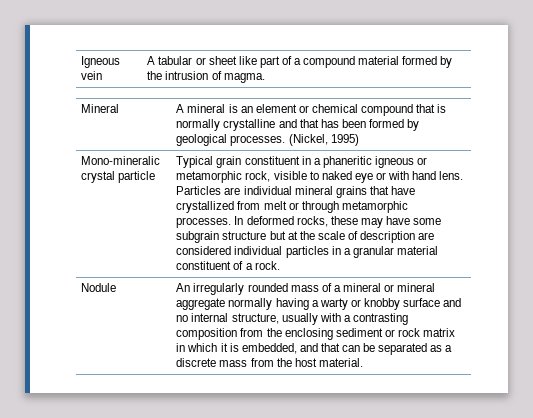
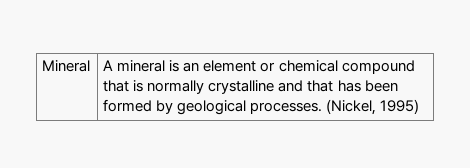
[81,56,121,68] [81,71,103,80] [147,56,453,68] [147,71,265,83] Igneous vein | A tabular or sheet like part of a compound material formed by the intrusion of magma. // -> (42, 66) none
[81,156,161,165] [81,171,156,183] [176,156,428,168] [176,171,464,183] [176,186,415,198] [176,201,408,213] [176,216,442,228] [176,231,435,243] [176,246,438,258] [176,261,280,270] [81,283,117,292] [176,283,436,295] [176,298,462,310] [176,313,408,325] [176,328,456,340] [176,343,453,355] [176,358,363,367] // Mono-mineralic crystal particle | Typical grain constituent in a phaneritic igneous or metamorphic rock, visible to naked eye or with hand lens. Particles are individual mineral grains that have crystallized from melt or through metamorphic processes. In deformed rocks, these may have some subgrain structure but at the scale of description are considered individual particles in a granular material constituent of a rock. // Nodule | An irregularly rounded mass of a mineral or mineral aggregate normally having a warty or knobby surface and no internal structure, usually with a contrasting composition from the enclosing sediment or rock matrix in which it is embedded, and that can be separated as a discrete mass from the host material. -> (420, 106) none

